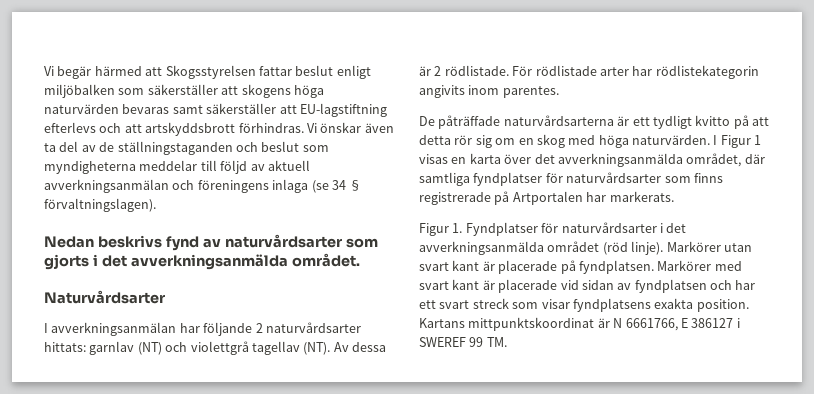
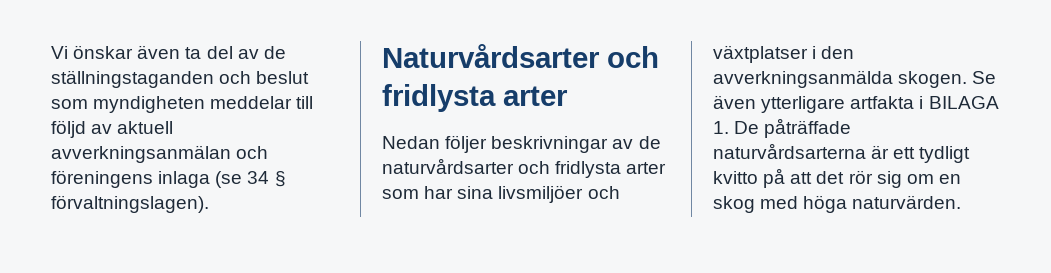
[44,65,371,79] [44,84,324,98] [44,103,387,117] [44,122,317,136] Vi begär härmed att Skogsstyrelsen fattar beslut enligt miljöbalken som säkerställer att skogens höga naturvärden bevaras samt säkerställer att EU-lagstiftning efterlevs och att artskyddsbrott förhindras. Vi -> [51,46,68,59] Vi
[44,161,136,174] myndigheterna -> [93,96,206,113] myndigheten
[44,234,378,251] [44,253,360,270] [44,290,165,304] [44,322,361,336] [44,341,386,355] [419,65,759,79] [419,85,559,98] Nedan beskrivs fynd av naturvårdsarter som gjorts i det avverkningsanmälda området. // Naturvårdsarter // I avverkningsanmälan har följande 2 naturvårdsarter hittats: garnlav (NT) och violettgrå tagellav (NT). Av dessa är 2 rödlistade. För rödlistade arter har rödlistekategorin angivits inom parentes. // -> [382,44,659,68] [382,84,568,112] [382,135,661,153] [382,158,667,178] [382,185,620,203] [713,45,855,63] [713,70,997,88] [713,95,999,113] [713,121,729,134] Naturvårdsarter och fridlysta arter // Nedan följer beskrivningar av de naturvårdsarter och fridlysta arter som har sina livsmiljöer och växtplatser i den avverkningsanmälda skogen. Se även ytterligare artfakta i BILAGA 1.
[419,135,451,145] detta -> [816,171,845,184] det
[713,135,762,148] [419,153,765,167] [419,172,723,186] [419,191,674,205] [419,222,687,236] [419,241,752,255] [419,260,742,274] [419,279,756,293] [419,298,749,312] [419,317,740,331] [419,337,507,347] I Figur 1 visas en karta över det avverkningsanmälda området, där samtliga fyndplatser för naturvårdsarter som finns registrerade på Artportalen har markerats. // Figur 1. Fyndplatser för naturvårdsarter i det avverkningsanmälda området (röd linje). Markörer utan svart kant är placerade på fyndplatsen. Markörer med svart kant är placerade vid sidan av fyndplatsen och har ett svart streck som visar fyndplatsens exakta position. Kartans mittpunktskoordinat är N 6661766, E 386127 i SWEREF 99 TM. -> (962, 202) none

